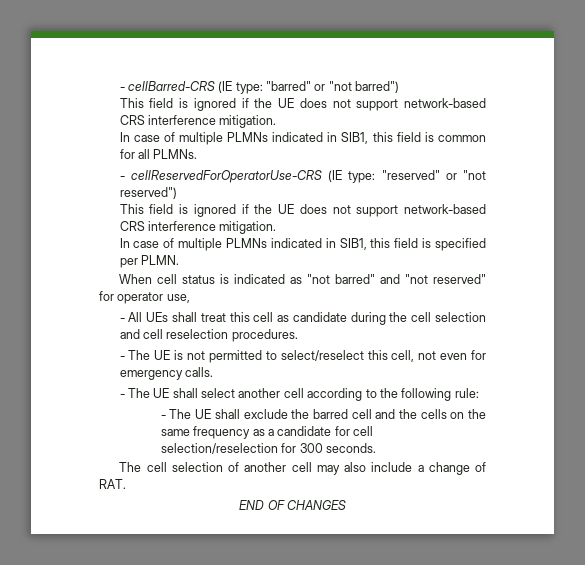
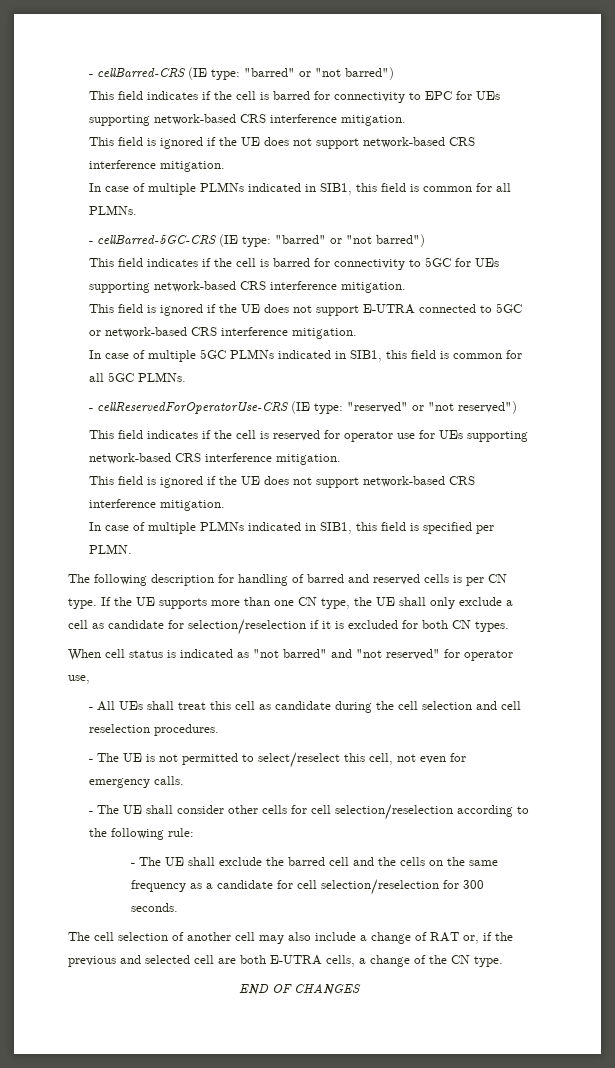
(400, 87) none -> [88,91,500,103] [88,114,406,126] // This field indicates if the cell is barred for connectivity to EPC for UEs supporting network-based CRS interference mitigation.
(198, 154) none -> [88,234,425,247] [88,257,499,270] [88,281,406,293] [88,303,522,316] [88,327,357,339] [88,349,522,362] [88,372,186,382] // - cellBarred-5GC-CRS (IE type: "barred" or "not barred") // This field indicates if the cell is barred for connectivity to 5GC for UEs supporting network-based CRS interference mitigation. // This field is ignored if the UE does not support E-UTRA connected to 5GC or network-based CRS interference mitigation. // In case of multiple 5GC PLMNs indicated in SIB1, this field is common for all 5GC PLMNs.
(177, 193) none -> [88,430,528,442] [88,453,341,465] // This field indicates if the cell is reserved for operator use for UEs supporting network-based CRS interference mitigation.
(179, 260) none -> [68,574,507,586] [68,597,513,609] [68,619,509,635] // The following description for handling of barred and reserved cells is per CN type. If the UE supports more than one CN type, the UE shall only exclude a cell as candidate for selection/reselection if it is excluded for both CN types.
[201,388,304,398] select another cell -> [176,804,453,820] consider other cells for cell selection/reselection
[99,479,126,489] RAT. -> [430,932,513,944] [68,955,503,967] RAT or, if the previous and selected cell are both E-UTRA cells, a change of the CN type.

